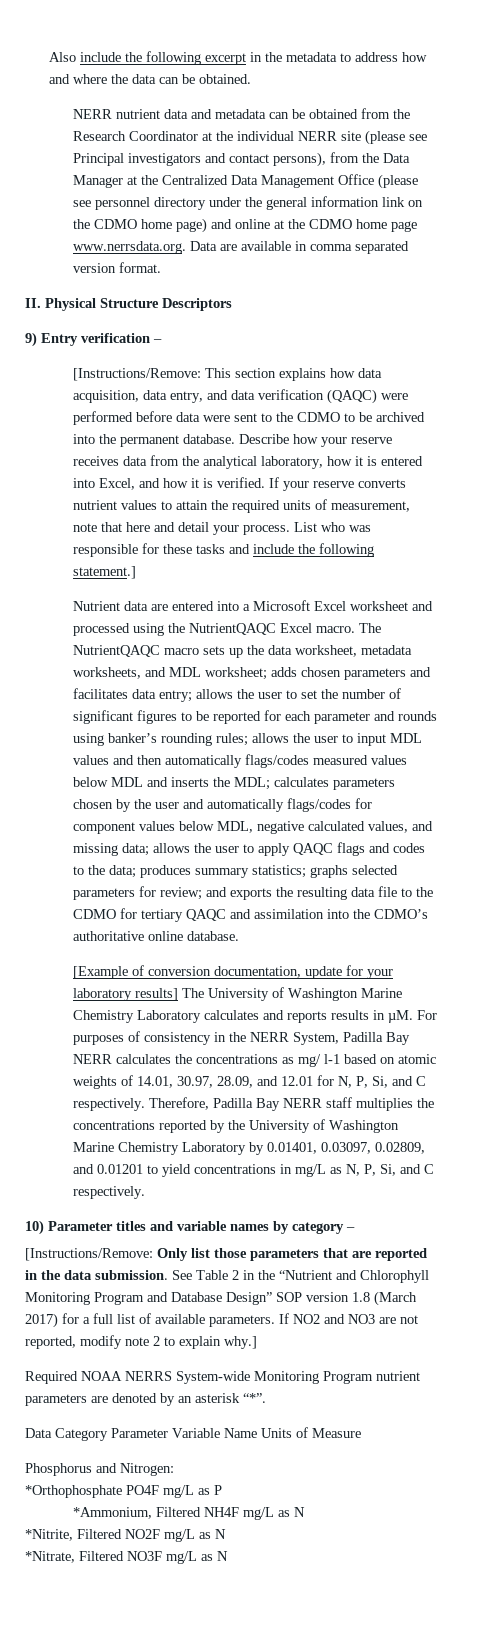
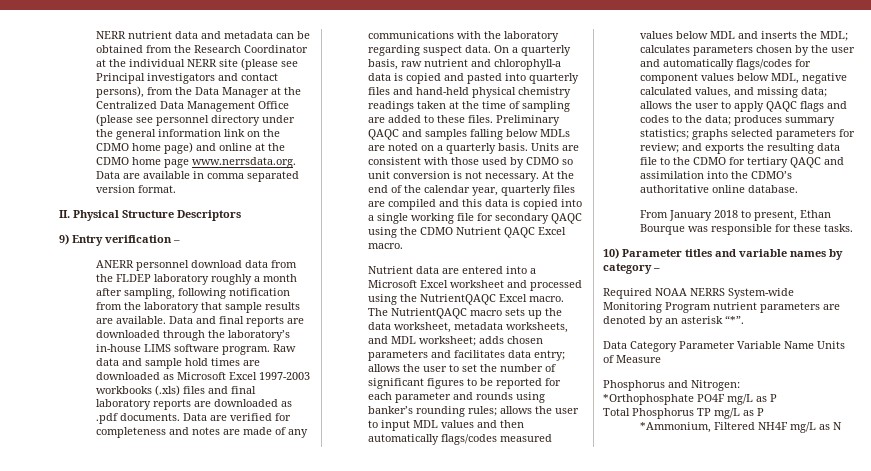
[48,51,427,65] [48,74,251,84] Also include the following excerpt in the metadata to address how and where the data can be obtained. // -> (95, 35) none
[72,368,382,381] [72,389,408,404] [72,411,425,425] [72,434,392,447] [72,455,423,469] [72,477,406,491] [72,499,410,513] [72,522,371,535] [72,543,374,557] [72,566,136,579] [Instructions/Remove: This section explains how data acquisition, data entry, and data verification (QAQC) were performed before data were sent to the CDMO to be archived into the permanent database. Describe how your reserve receives data from the analytical laboratory, how it is entered into Excel, and how it is verified. If your reserve converts nutrient values to attain the required units of measurement, note that here and detail your process. List who was responsible for these tasks and include the following statement.] -> [95,260,297,271] [95,274,297,285] [95,288,290,299] [95,302,300,313] [95,316,304,327] [95,330,290,341] [95,344,296,355] [95,358,260,369] [95,372,310,380] [95,385,256,396] [95,399,292,410] [95,413,291,424] [95,427,308,438] [367,31,559,42] [367,45,571,56] [367,59,561,70] [367,73,579,84] [367,87,571,98] [367,101,570,112] [367,115,560,126] [367,129,570,140] [367,143,579,154] [367,157,573,168] [367,171,574,182] [367,185,575,196] [367,199,582,210] [367,213,582,224] [367,227,566,238] [367,243,403,249] ANERR personnel download data from the FLDEP laboratory roughly a month after sampling, following notification from the laboratory that sample results are available. Data and final reports are downloaded through the laboratory’s in-house LIMS software program. Raw data and sample hold times are downloaded as Microsoft Excel 1997-2003 workbooks (.xls) files and final laboratory reports are downloaded as .pdf documents. Data are verified for completeness and notes are made of any communications with the laboratory regarding suspect data. On a quarterly basis, raw nutrient and chlorophyll-a data is copied and pasted into quarterly files and hand-held physical chemistry readings taken at the time of sampling are added to these files. Preliminary QAQC and samples falling below MDLs are noted on a quarterly basis. Units are consistent with those used by CDMO so unit conversion is not necessary. At the end of the calendar year, quarterly files are compiled and this data is copied into a single working file for secondary QAQC using the CDMO Nutrient QAQC Excel macro.
[72,965,393,979] [72,987,402,1001] [72,1010,437,1023] [72,1031,410,1045] [72,1054,436,1067] [72,1075,426,1089] [72,1097,434,1111] [72,1119,399,1133] [72,1142,425,1155] [72,1164,434,1177] [72,1186,145,1199] [Example of conversion documentation, update for your laboratory results] The University of Washington Marine Chemistry Laboratory calculates and reports results in µM. For purposes of consistency in the NERR System, Padilla Bay NERR calculates the concentrations as mg/ l-1 based on atomic weights of 14.01, 30.97, 28.09, and 12.01 for N, P, Si, and C respectively. Therefore, Padilla Bay NERR staff multiplies the concentrations reported by the University of Washington Marine Chemistry Laboratory by 0.01401, 0.03097, 0.02809, and 0.01201 to yield concentrations in mg/L as N, P, Si, and C respectively. -> [639,210,831,221] [639,224,853,235] From January 2018 to present, Ethan Bourque was responsible for these tasks.
[25,1248,427,1261] [25,1270,429,1283] [25,1291,417,1306] [25,1313,418,1328] [25,1335,257,1349] // [Instructions/Remove: Only list those parameters that are reported in the data submission. See Table 2 in the “Nutrient and Chlorophyll Monitoring Program and Database Design” SOP version 1.8 (March 2017) for a full list of available parameters. If NO2 and NO3 are not reported, modify note 2 to explain why.] -> (660, 269) none
(222, 1490) none -> [603,408,764,419] // Total Phosphorus TP mg/L as P
[25,1529,226,1542] [25,1551,228,1564] // *Nitrite, Filtered NO2F mg/L as N // *Nitrate, Filtered NO3F mg/L as N -> (842, 426) none

